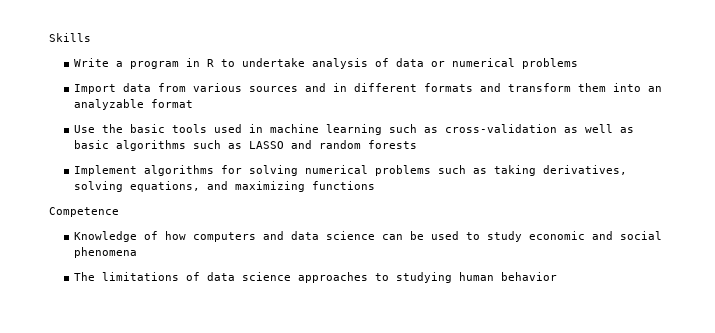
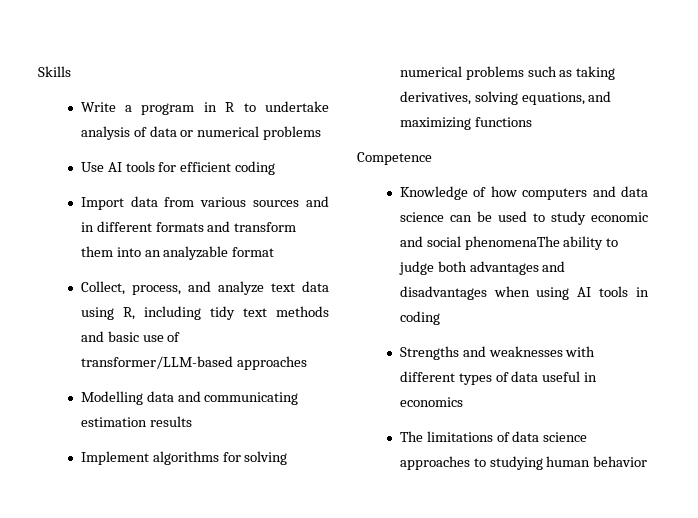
(579, 63) none -> [80,161,276,175] // Use AI tools for efficient coding
[74,124,635,135] [74,140,418,151] Use the basic tools used in machine learning such as cross-validation as well as basic algorithms such as LASSO and random forests -> [80,281,330,295] [80,306,329,320] [80,331,181,342] [80,356,307,370] [80,391,299,405] [80,416,192,427] Collect, process, and analyze text data using R, including tidy text methods and basic use of transformer/LLM-based approaches // Modelling data and communicating estimation results
[74,247,138,258] phenomena -> [464,236,619,250] [398,261,566,275] [399,286,649,300] [399,311,440,325] [399,346,596,360] [399,371,598,385] [399,397,463,407] phenomenaThe ability to judge both advantages and disadvantages when using AI tools in coding // Strengths and weaknesses with different types of data useful in economics

